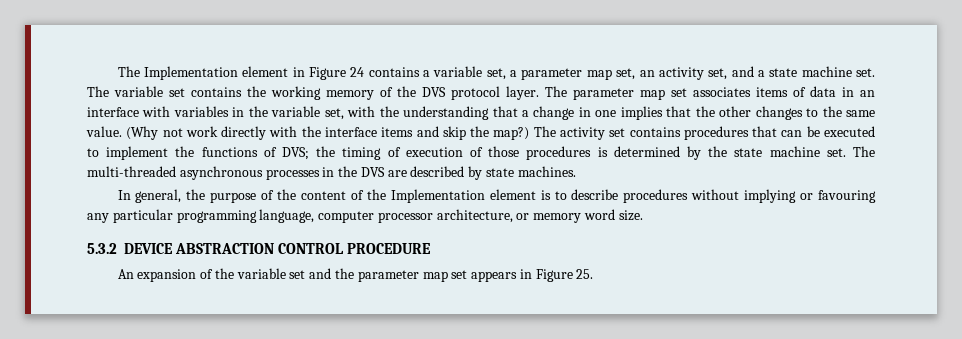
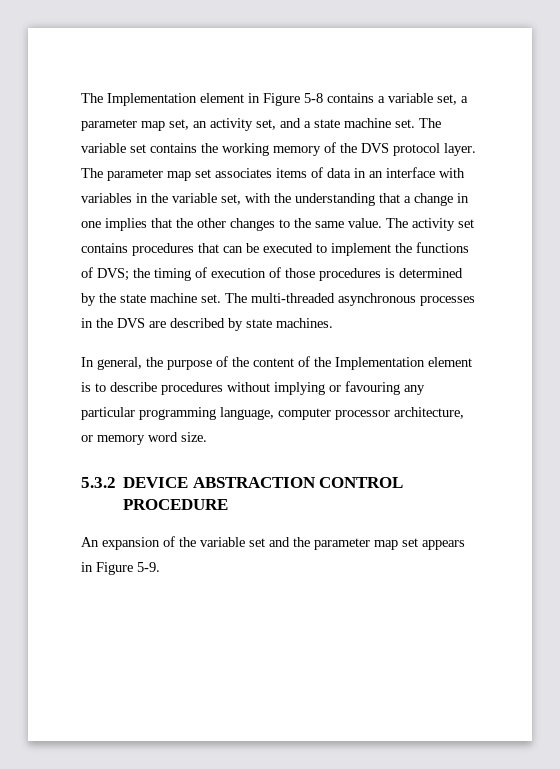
[350,67,365,77] 24 -> [304,93,323,103] 5-8
[126,126,530,140] (Why not work directly with the interface items and skip the map?) -> (382, 223) none
[576,269,594,279] 25. -> [137,562,160,572] 5-9.

